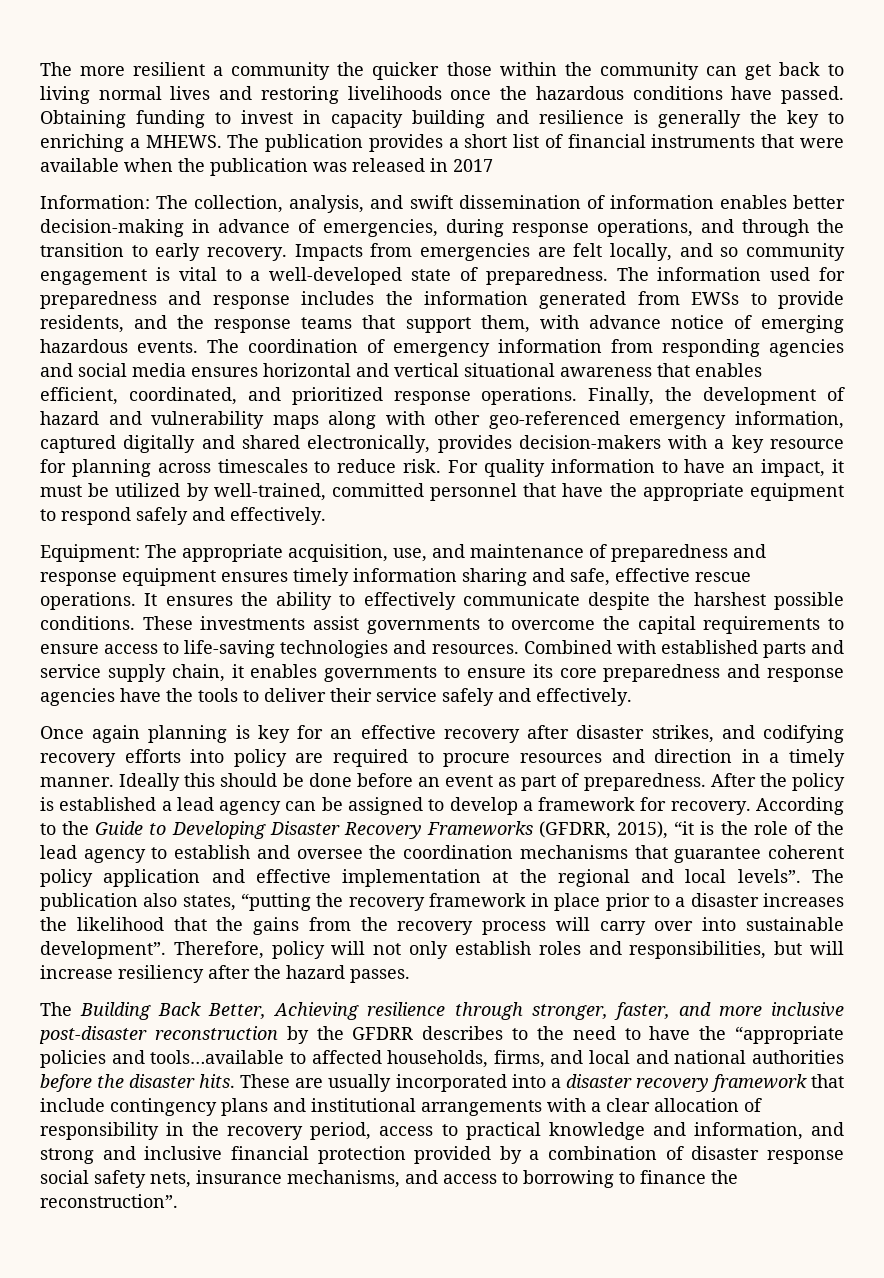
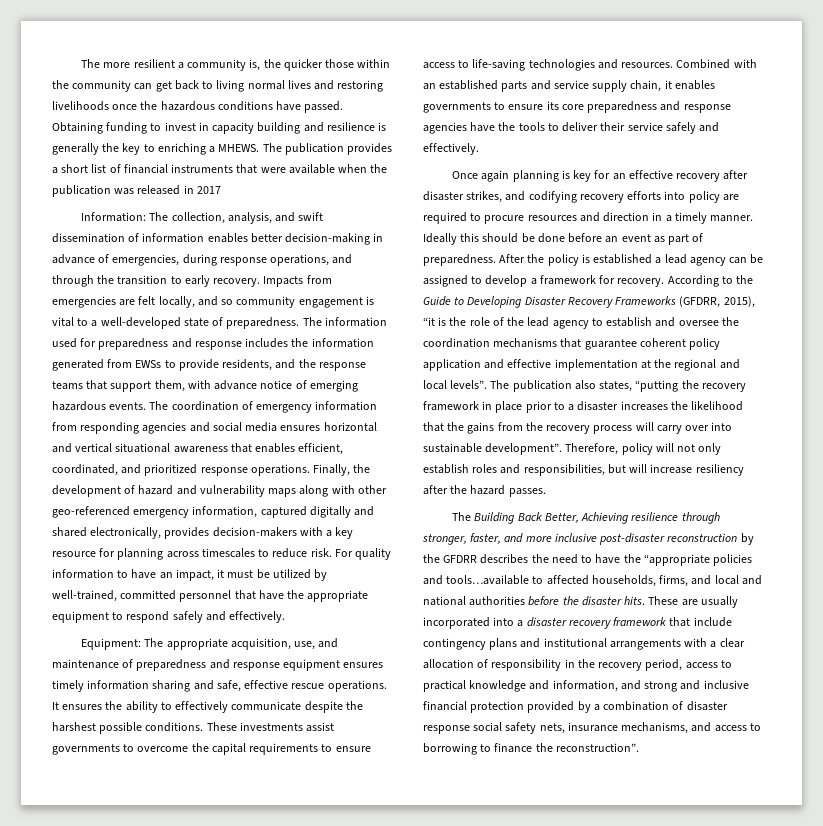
(331, 71) none -> [249,59,261,71] is,
(656, 647) none -> [423,83,436,90] an
[511,1028,528,1040] to -> (529, 559) none

